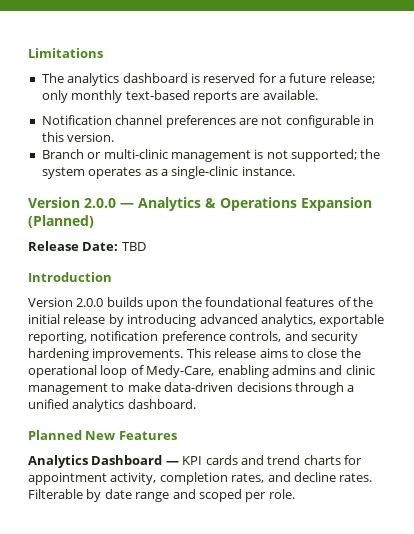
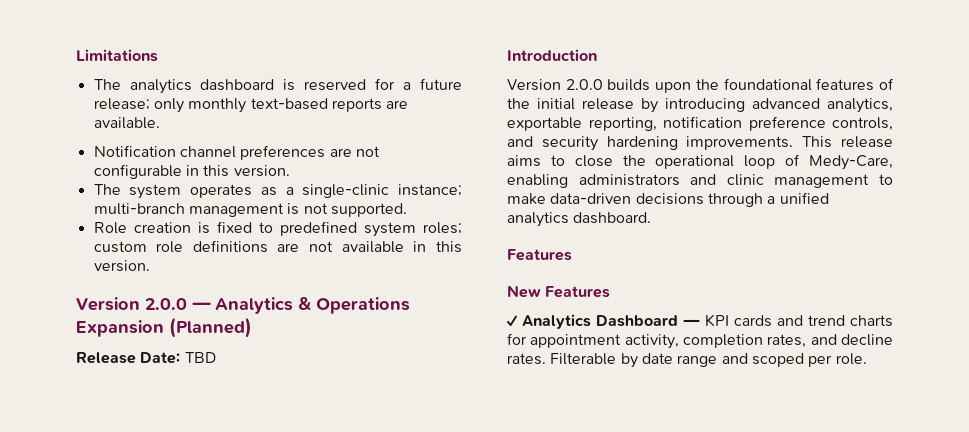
[41,149,381,162] Branch or multi-clinic management is not supported; the -> [93,184,121,195] The
[241,166,295,176] instance. -> [398,184,463,196] [93,203,407,217] [93,221,462,237] [93,240,462,253] [93,260,150,272] instance; multi-branch management is not supported. // Role creation is fixed to predefined system roles; custom role definitions are not available in this version.
[271,365,316,375] admins -> [578,174,680,186] administrators
[28,430,82,440] Planned -> [507,249,572,261] Features //
(177, 435) none -> [507,315,517,327] ✓

